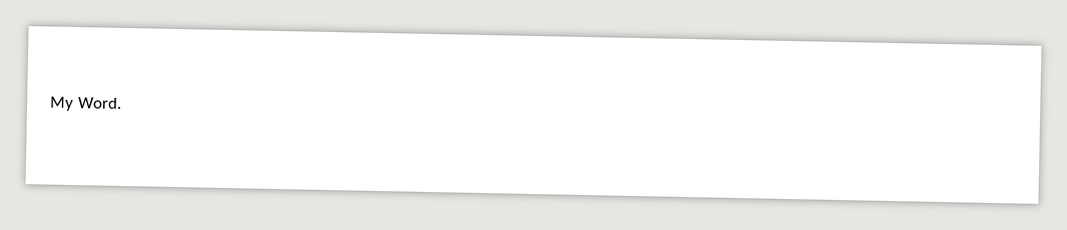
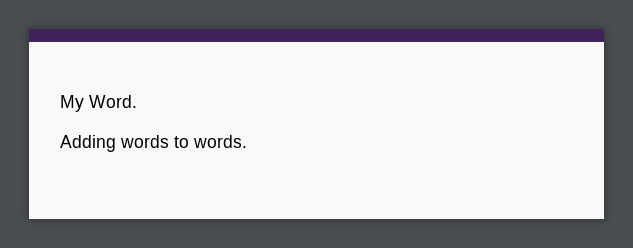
(122, 103) none -> [60,135,247,152] // Adding words to words.

